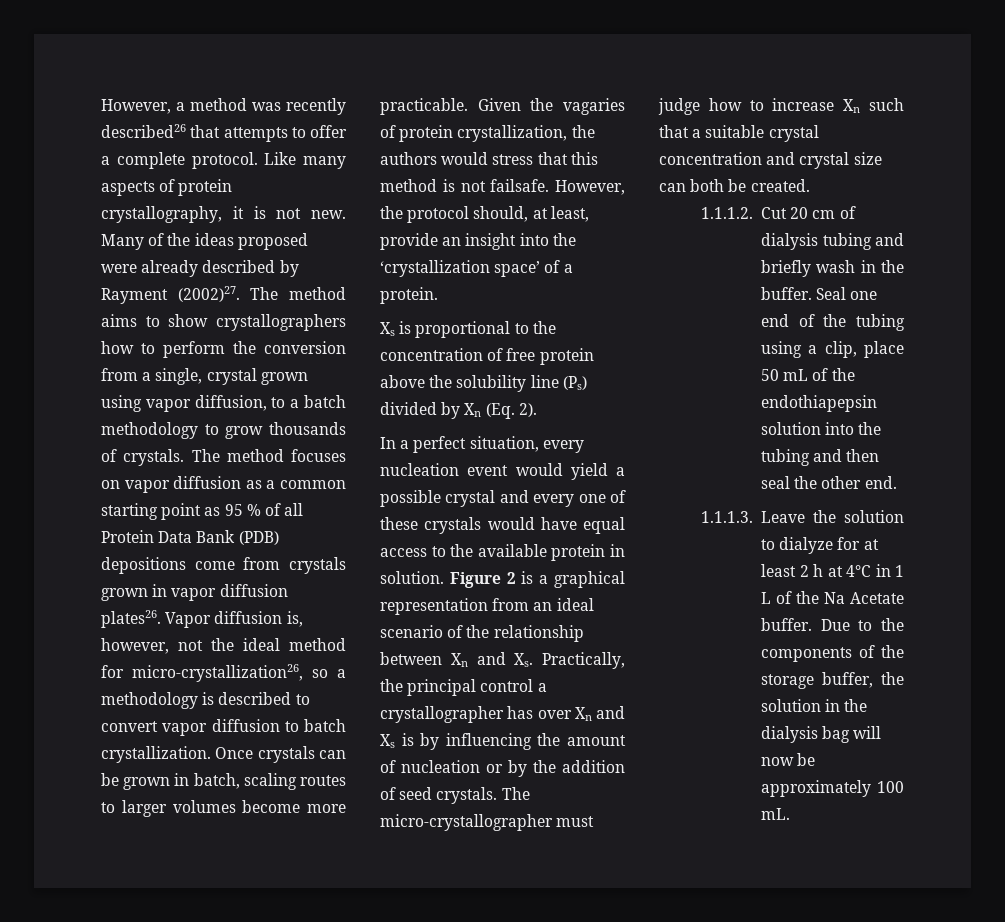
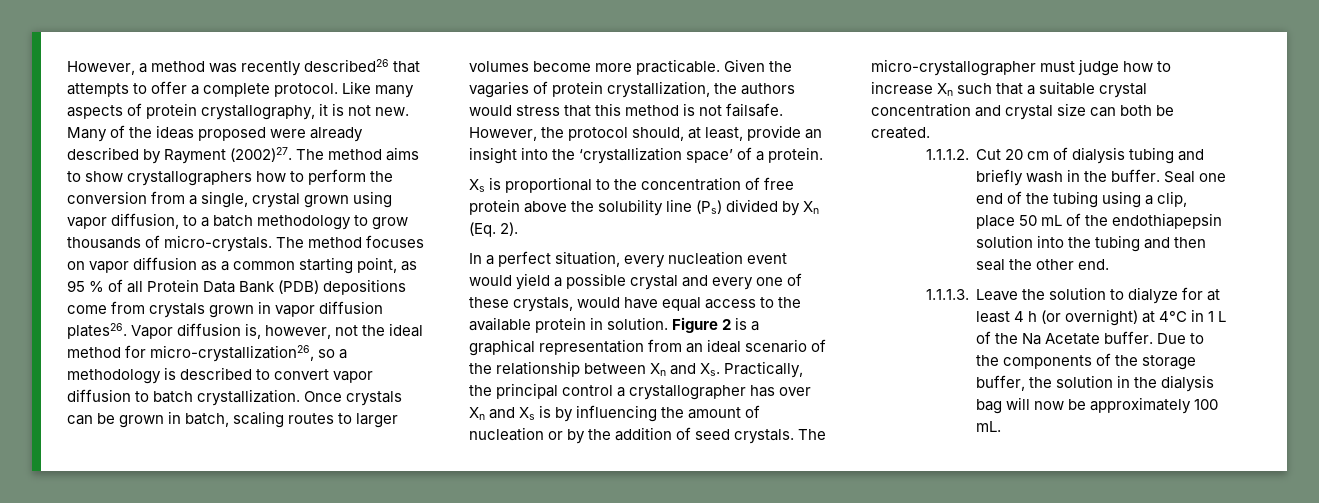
[123,449,185,466] crystals. -> [164,235,273,252] micro-crystals.
[161,503,202,520] point -> [357,257,398,273] point,
[424,517,482,534] crystals -> [513,297,574,312] crystals,
[799,564,824,577] 2 h -> [1014,309,1139,326] 4 h (or overnight)

